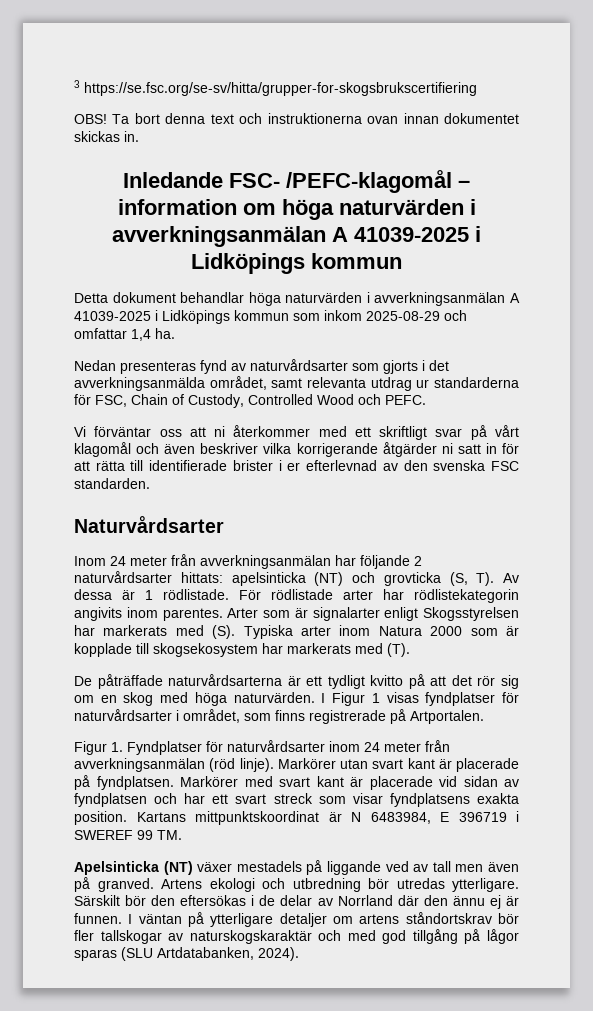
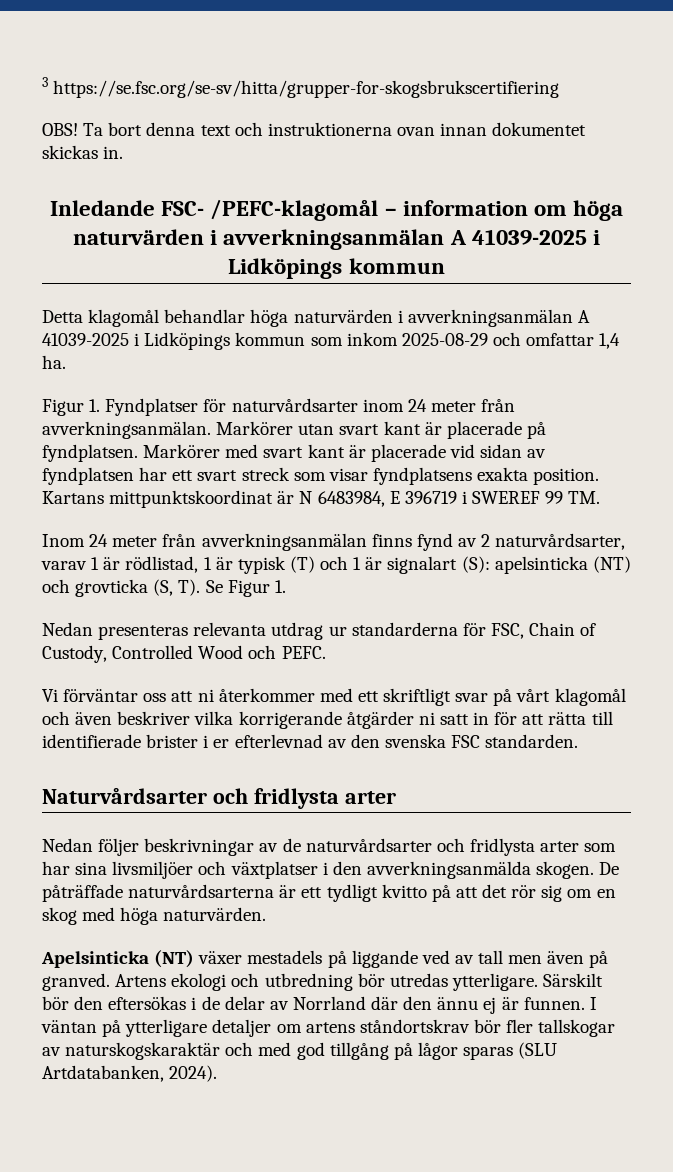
[112,292,176,303] dokument -> [88,309,160,327] klagomål
[74,359,449,374] [74,376,303,391] Nedan presenteras fynd av naturvårdsarter som gjorts i det avverkningsanmälda området, samt -> [42,398,516,416] [42,421,546,439] [42,444,547,462] [42,467,600,485] [42,490,601,508] [42,533,626,551] [41,556,631,574] [42,579,286,597] [42,622,189,640] Figur 1. Fyndplatser för naturvårdsarter inom 24 meter från avverkningsanmälan. Markörer utan svart kant är placerade på fyndplatsen. Markörer med svart kant är placerade vid sidan av fyndplatsen har ett svart streck som visar fyndplatsens exakta position. Kartans mittpunktskoordinat är N 6483984, E 396719 i SWEREF 99 TM. // Inom 24 meter från avverkningsanmälan finns fynd av 2 naturvårdsarter, varav 1 är rödlistad, 1 är typisk (T) och 1 är signalart (S): apelsinticka (NT) och grovticka (S, T). Se Figur 1. // Nedan presenteras
[74,554,422,569] [74,571,519,586] [74,589,519,603] [74,607,519,621] [74,625,519,639] [74,643,410,657] // Inom 24 meter från avverkningsanmälan har följande 2 naturvårdsarter hittats: apelsinticka (NT) och grovticka (S, T). Av dessa är 1 rödlistade. För rödlistade arter har rödlistekategorin angivits inom parentes. Arter som är signalarter enligt Skogsstyrelsen har markerats med (S). Typiska arter inom Natura 2000 som är kopplade till skogsekosystem har markerats med (T). // -> [212,788,396,809] [42,838,617,856] [42,861,595,879] och fridlysta arter // Nedan följer beskrivningar av de naturvårdsarter och fridlysta arter som har sina livsmiljöer och växtplatser i den avverkningsanmälda skogen.
[321,692,519,706] [74,709,484,724] [74,740,450,755] [74,758,519,772] [74,775,519,790] [74,793,519,807] [74,811,519,825] [74,830,182,840] I Figur 1 visas fyndplatser för naturvårdsarter i området, som finns registrerade på Artportalen. // Figur 1. Fyndplatser för naturvårdsarter inom 24 meter från avverkningsanmälan (röd linje). Markörer utan svart kant är placerade på fyndplatsen. Markörer med svart kant är placerade vid sidan av fyndplatsen och har ett svart streck som visar fyndplatsens exakta position. Kartans mittpunktskoordinat är N 6483984, E 396719 i SWEREF 99 TM. -> (267, 914) none

